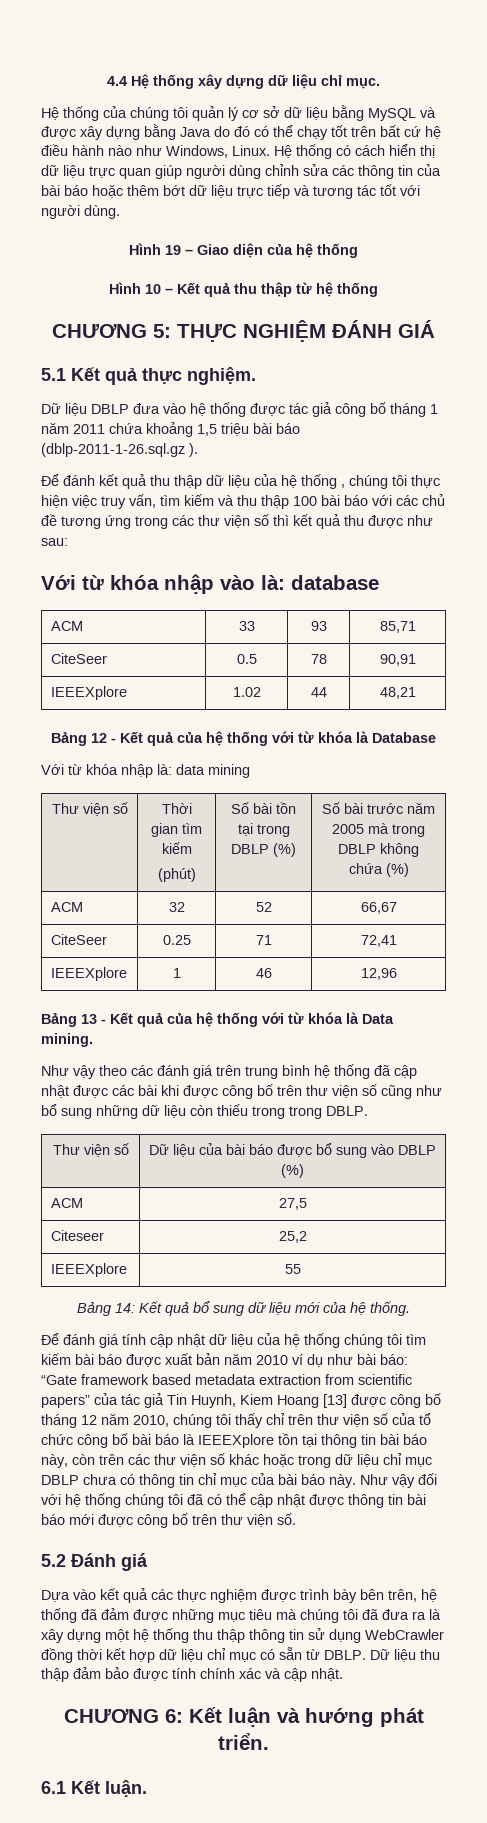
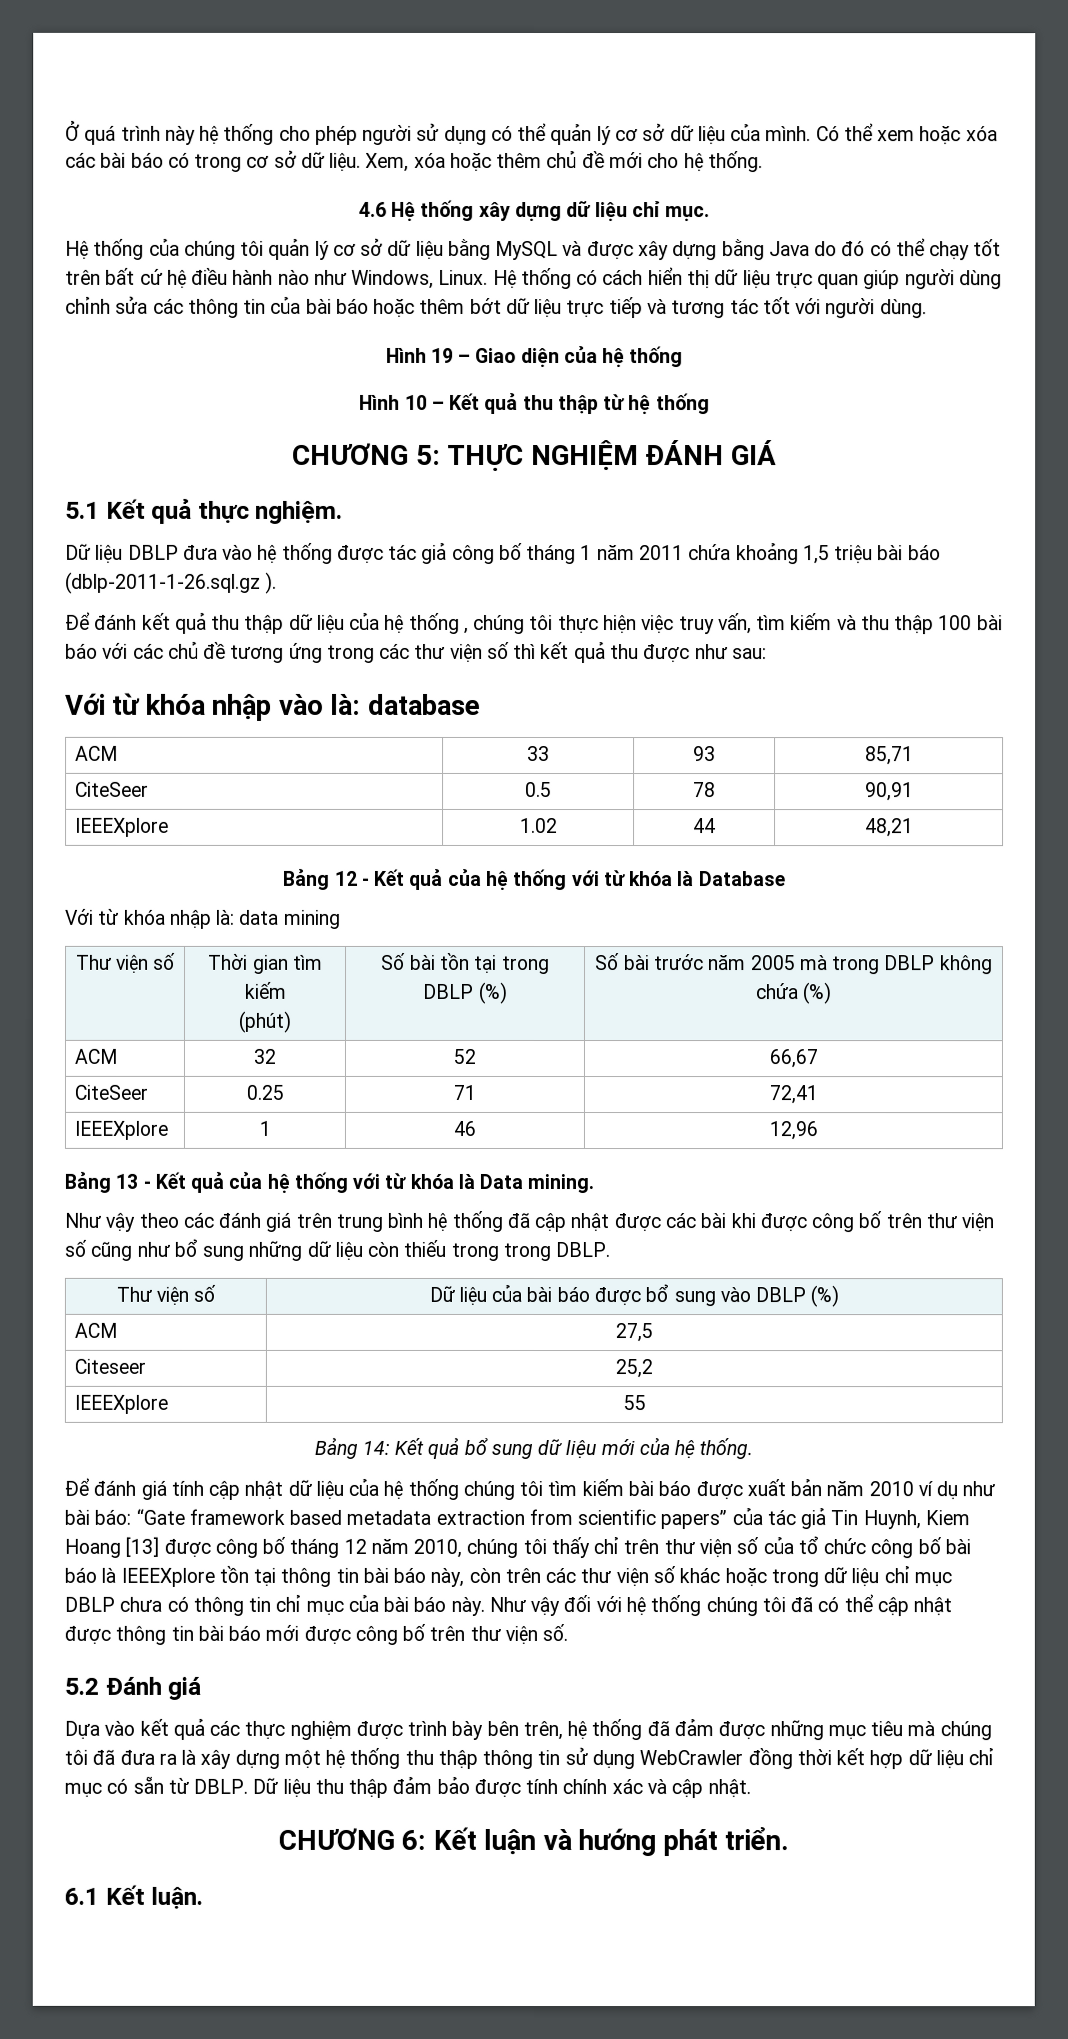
[107,76,127,86] 4.4 -> [65,120,998,146] [65,149,763,173] [358,201,387,217] Ở quá trình này hệ thống cho phép người sử dụng có thể quản lý cơ sở dữ liệu của mình. Có thể xem hoặc xóa các bài báo có trong cơ sở dữ liệu. Xem, xóa hoặc thêm chủ đề mới cho hệ thống. // 4.6

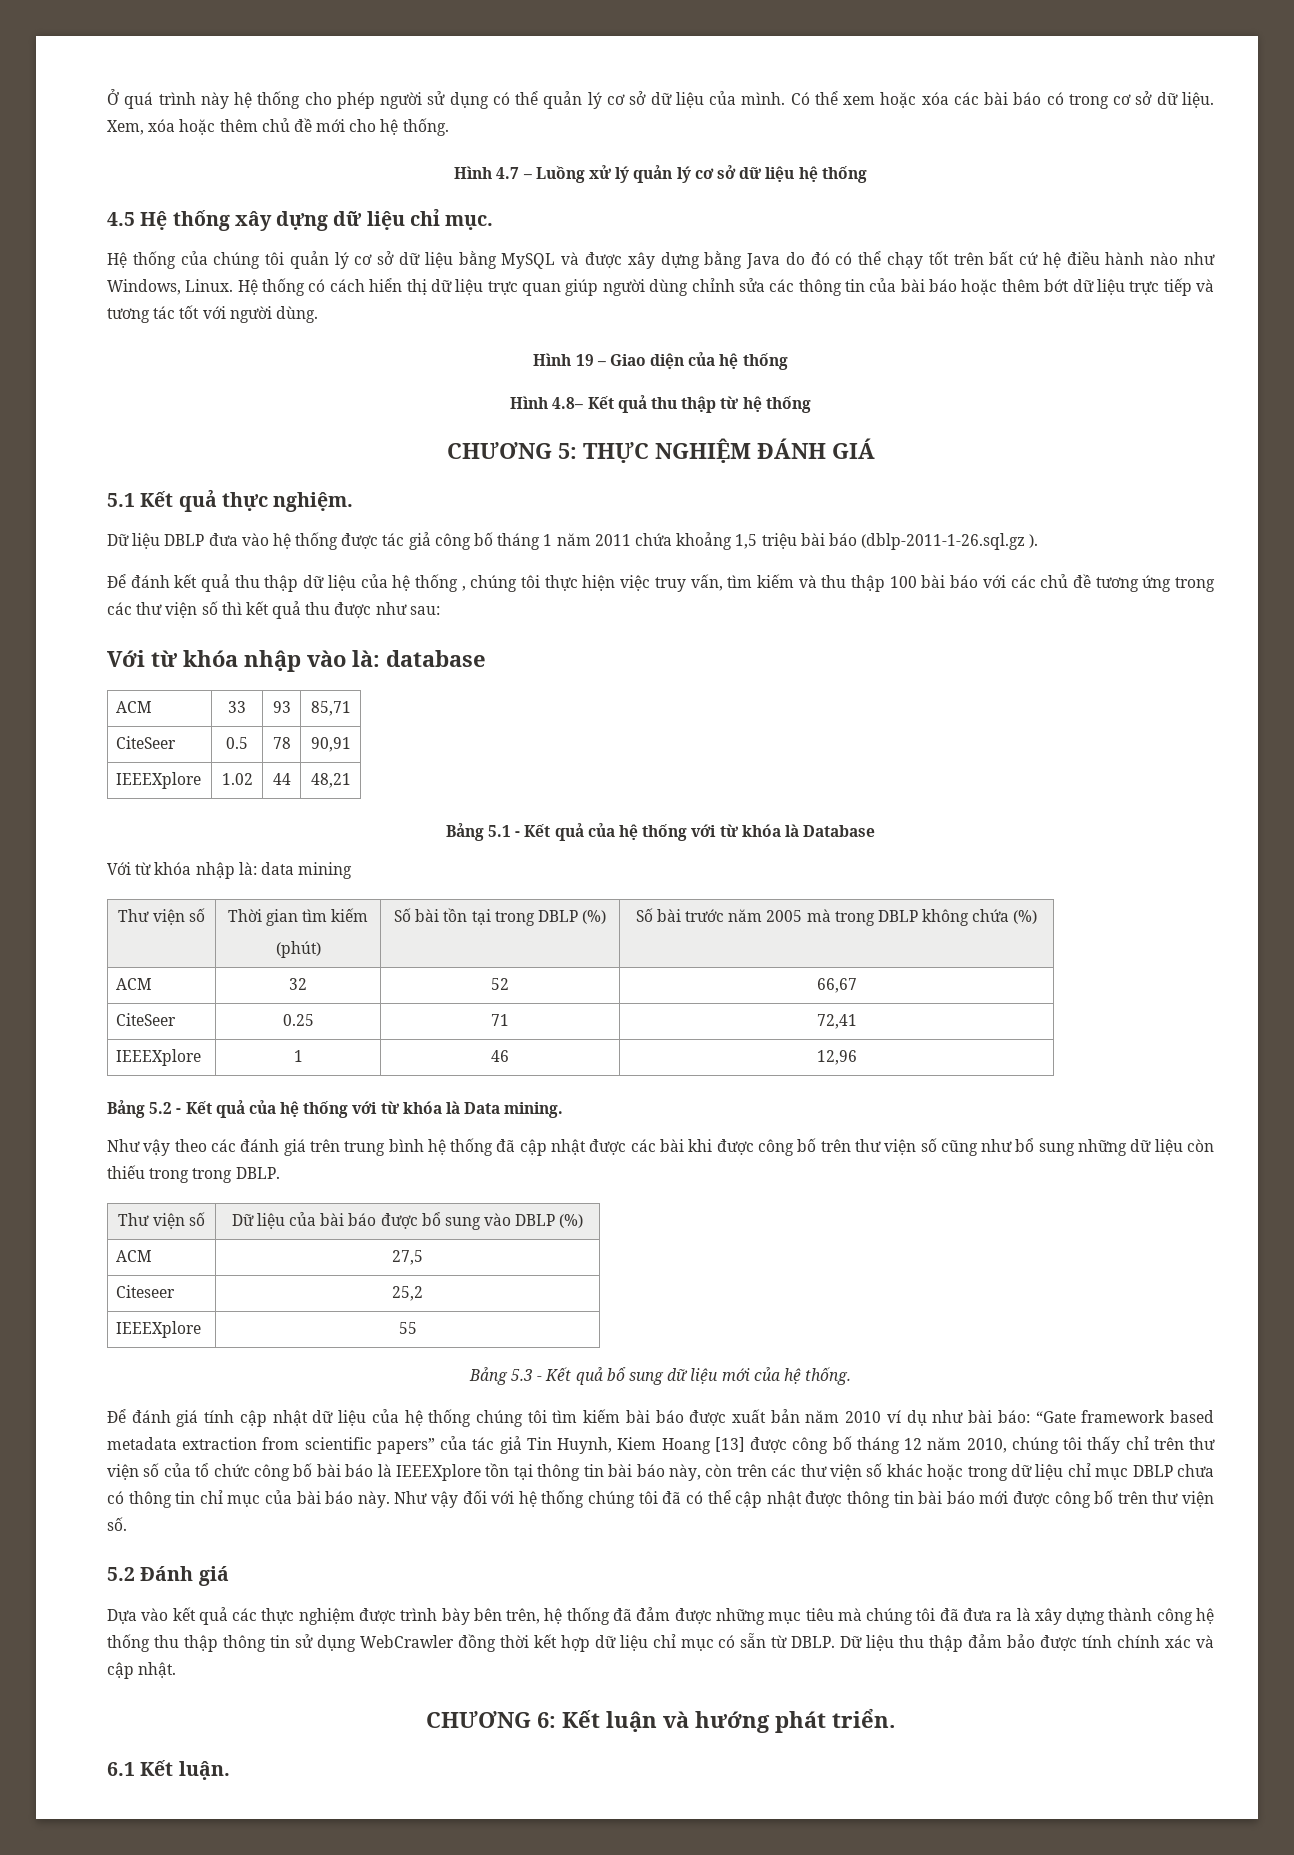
[358,201,387,217] 4.6 -> [454,165,867,183] [107,212,135,226] Hình 4.7 – Luồng xử lý quản lý cơ sở dữ liệu hệ thống // 4.5
[404,394,445,410] 10 – -> [552,397,584,409] 4.8–
[334,870,358,886] 12 -> [488,825,512,837] 5.1
[115,1173,139,1189] 13 -> [149,1102,173,1114] 5.2
[361,1440,390,1455] 14: -> [511,1369,543,1381] 5.3 -
[283,1749,321,1768] một -> [1108,1608,1193,1625] thành công

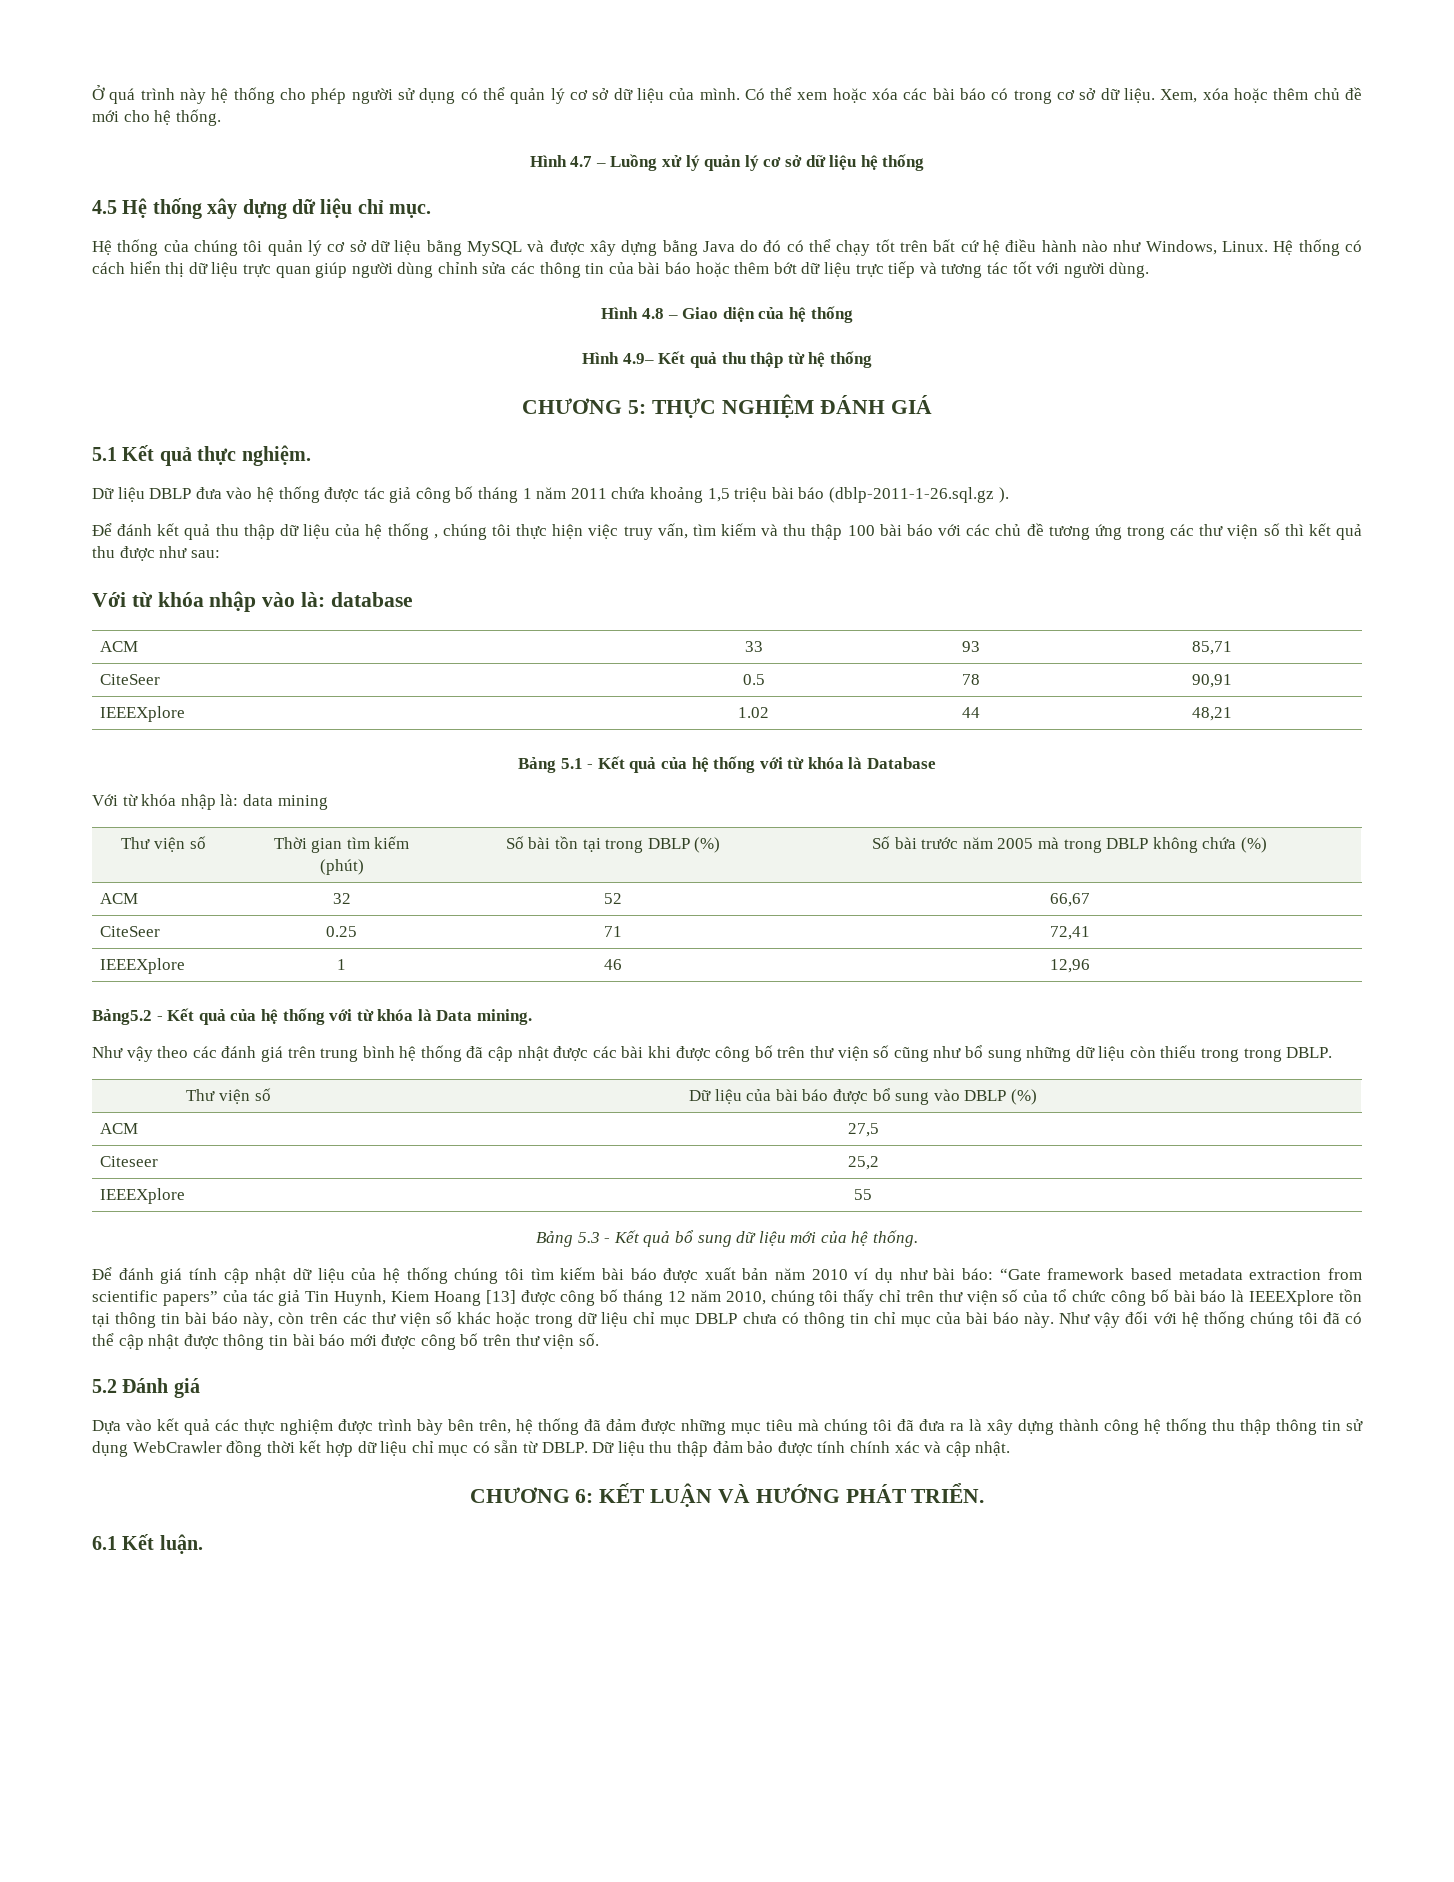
[575,354,594,366] 19 -> [642,308,665,319] 4.8
[552,397,584,409] 4.8– -> [622,353,654,364] 4.9–
[107,1100,173,1118] Bảng 5.2 -> [92,1009,152,1025] Bảng5.2
[562,1708,895,1733] Kết luận và hướng phát triển. -> [599,1483,985,1507] KẾT LUẬN VÀ HƯỚNG PHÁT TRIỂN.

